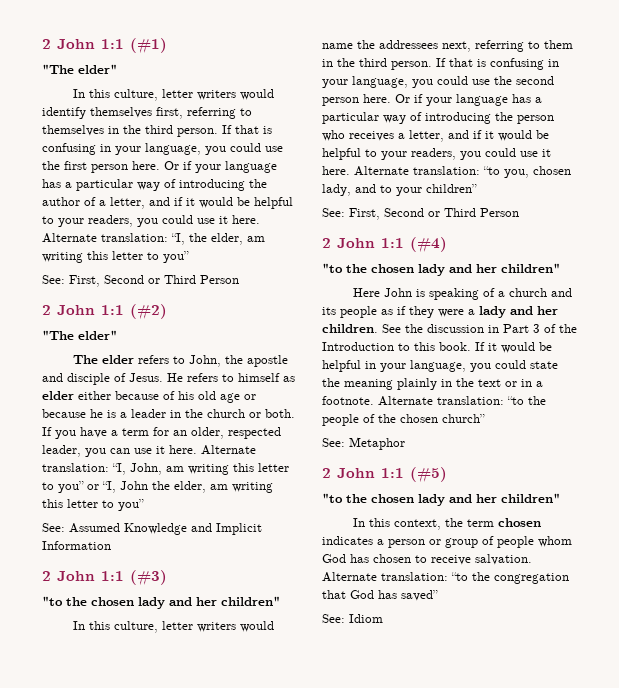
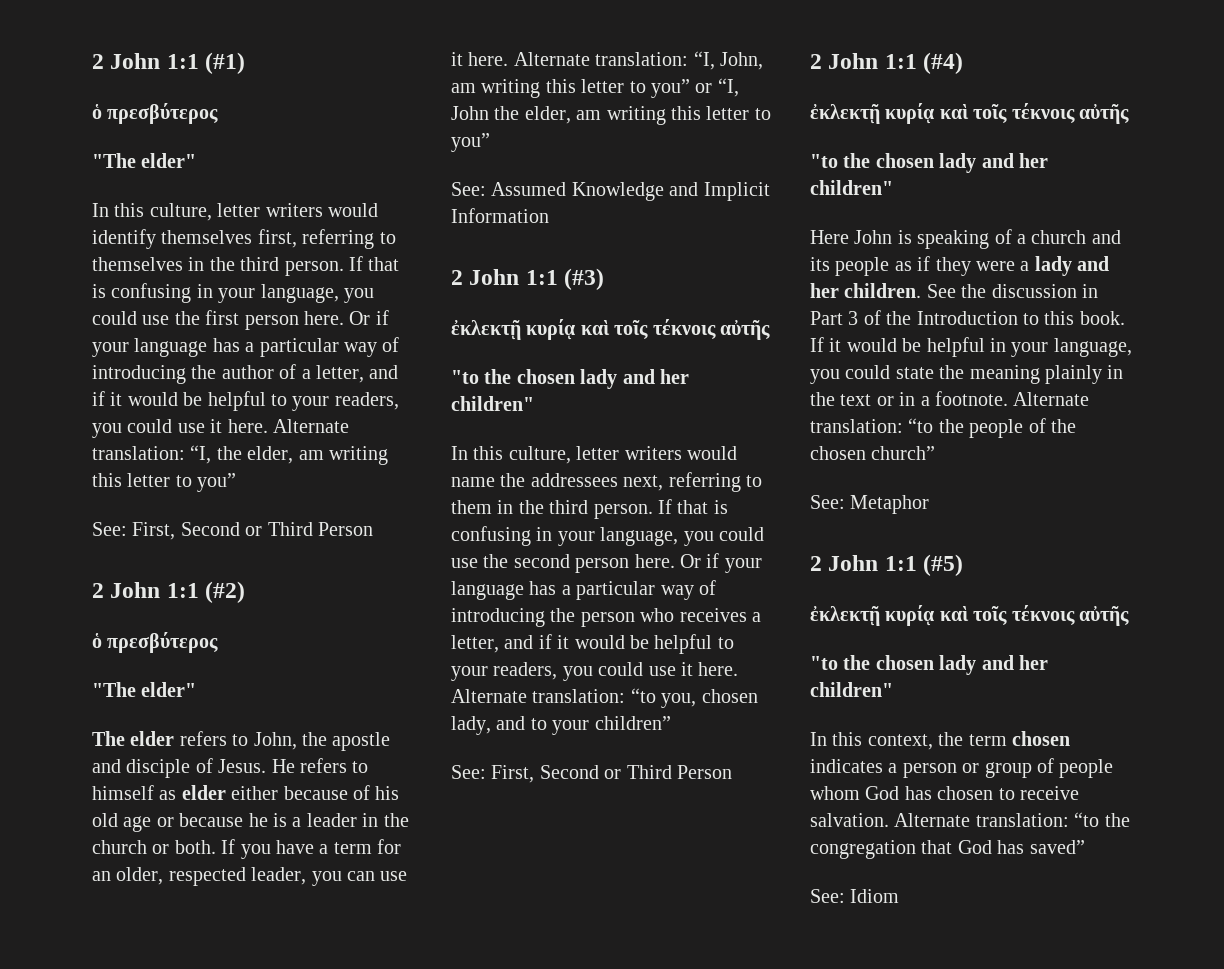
(167, 46) none -> [92,103,219,124] // ὁ πρεσβύτερος
(167, 312) none -> [92,632,219,653] // ὁ πρεσβύτερος
(167, 578) none -> [451,319,770,340] // ἐκλεκτῇ κυρίᾳ καὶ τοῖς τέκνοις αὐτῆς
(447, 245) none -> [810,103,1129,124] // ἐκλεκτῇ κυρίᾳ καὶ τοῖς τέκνοις αὐτῆς
(447, 475) none -> [810,605,1129,626] // ἐκλεκτῇ κυρίᾳ καὶ τοῖς τέκνοις αὐτῆς

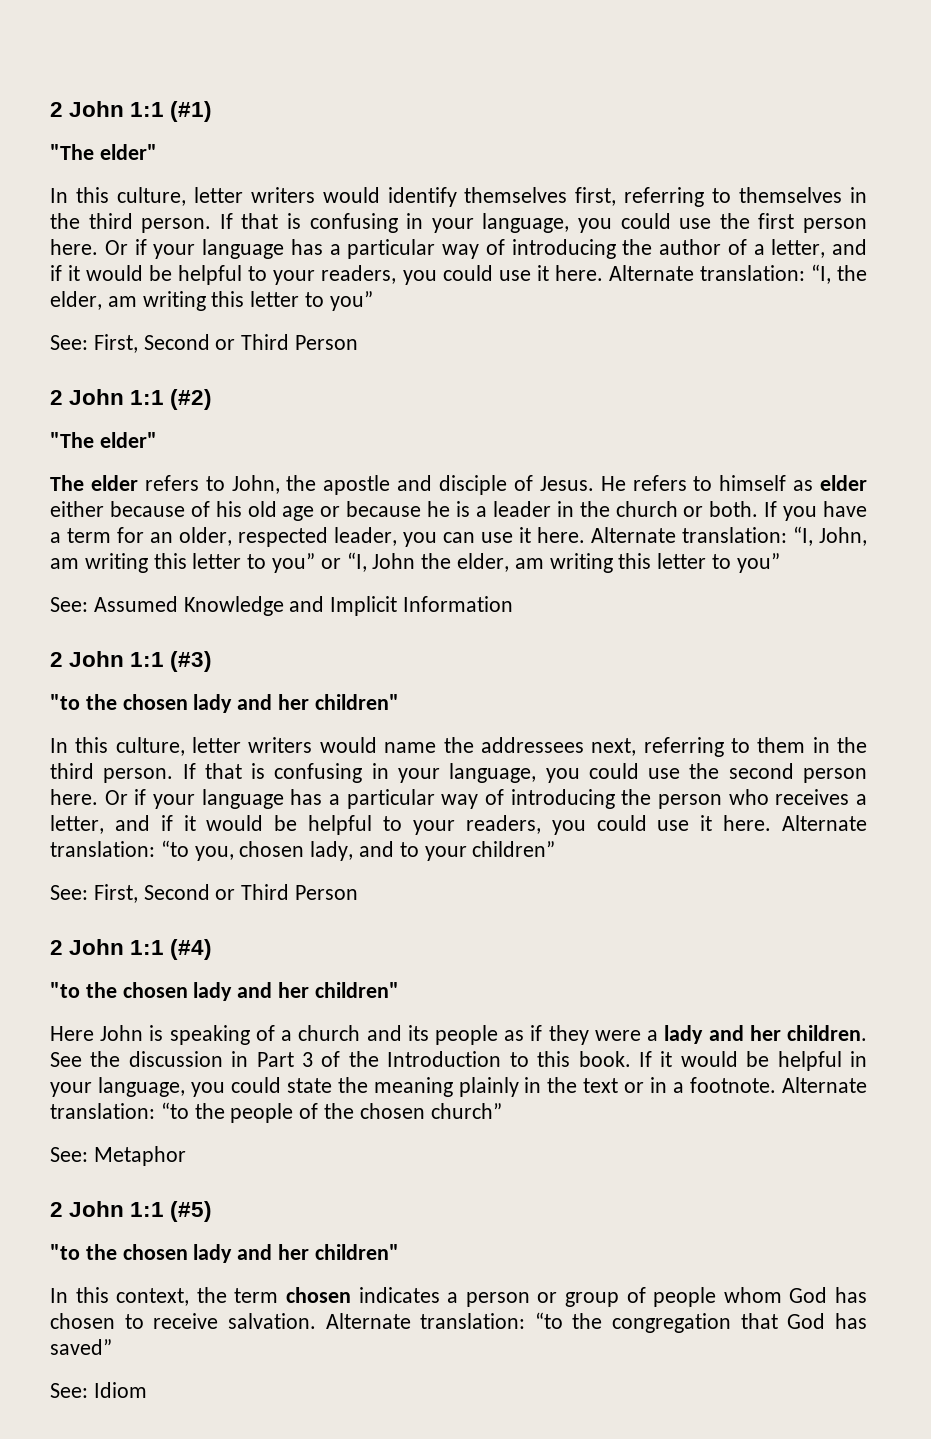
[92,103,219,124] // ὁ πρεσβύτερος -> (213, 111) none
[92,632,219,653] // ὁ πρεσβύτερος -> (213, 399) none
[451,319,770,340] // ἐκλεκτῇ κυρίᾳ καὶ τοῖς τέκνοις αὐτῆς -> (213, 661) none
[810,103,1129,124] // ἐκλεκτῇ κυρίᾳ καὶ τοῖς τέκνοις αὐτῆς -> (213, 949) none
[810,605,1129,626] // ἐκλεκτῇ κυρίᾳ καὶ τοῖς τέκνοις αὐτῆς -> (213, 1211) none

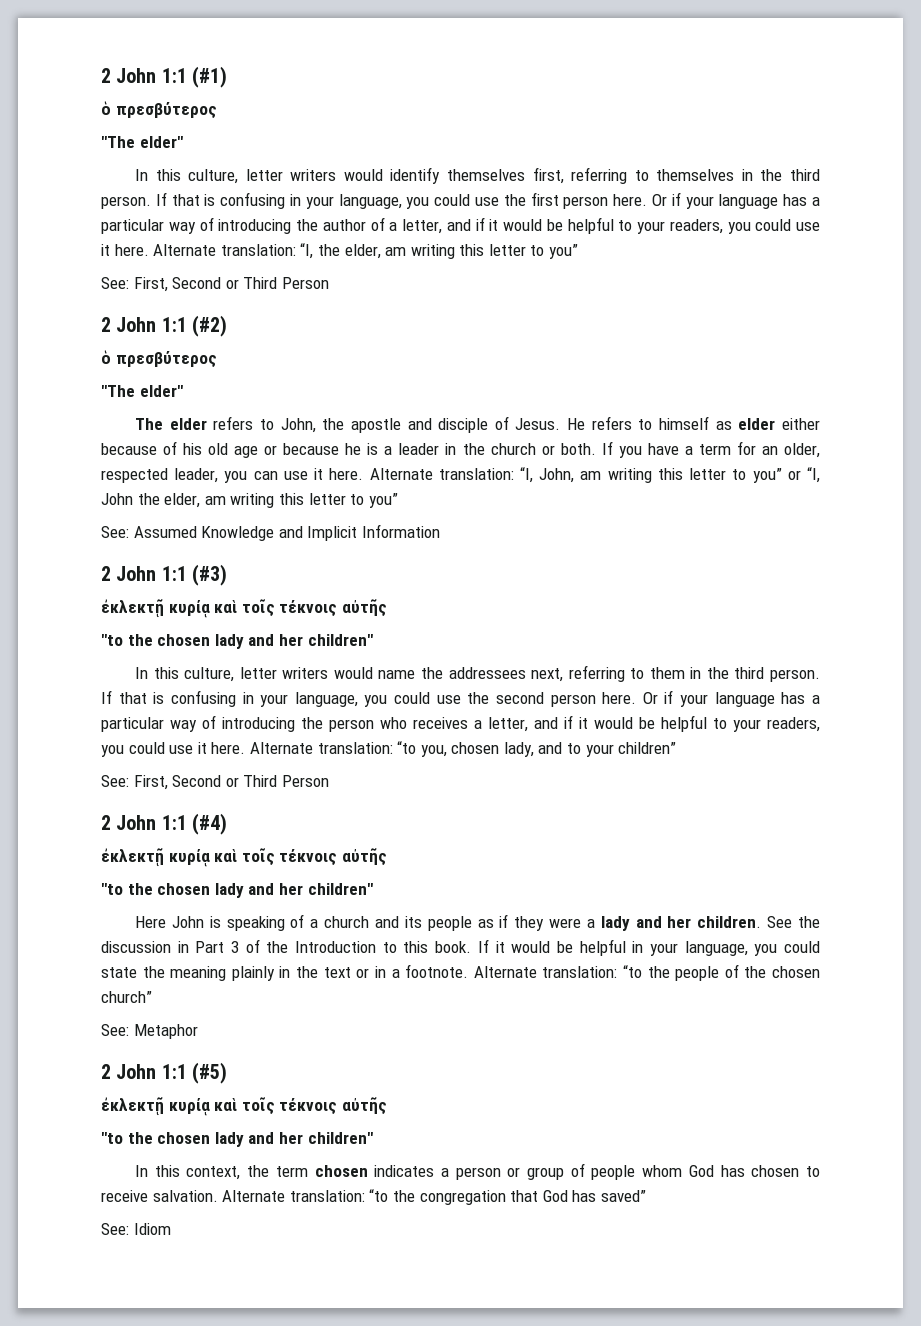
(213, 111) none -> [101,101,217,119] // ὁ πρεσβύτερος
(213, 399) none -> [101,350,217,368] // ὁ πρεσβύτερος
(213, 661) none -> [101,599,387,618] // ἐκλεκτῇ κυρίᾳ καὶ τοῖς τέκνοις αὐτῆς
(213, 949) none -> [101,848,387,867] // ἐκλεκτῇ κυρίᾳ καὶ τοῖς τέκνοις αὐτῆς
(213, 1211) none -> [101,1097,387,1116] // ἐκλεκτῇ κυρίᾳ καὶ τοῖς τέκνοις αὐτῆς

